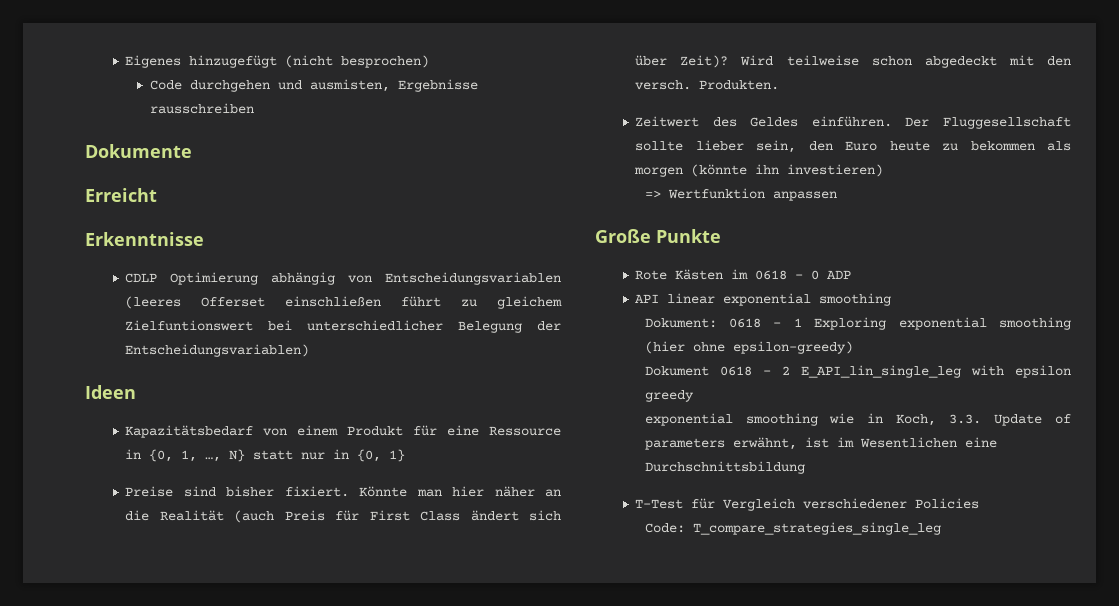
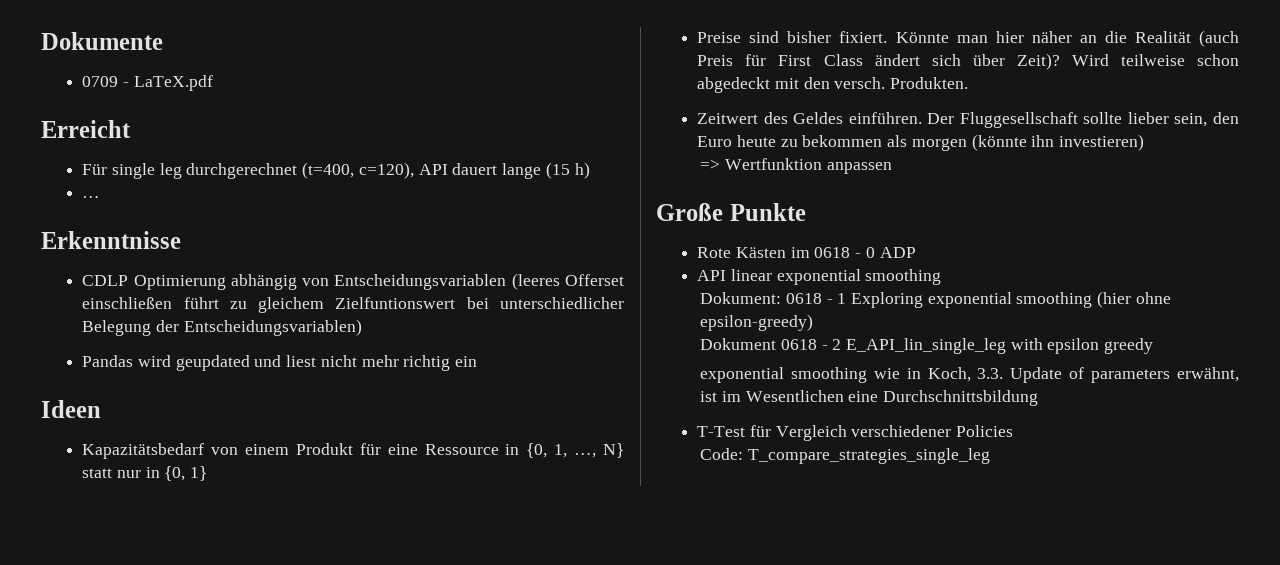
[125,55,430,68] [149,79,478,92] [149,103,254,114] [85,144,192,158] [85,188,157,202] Eigenes hinzugefügt (nicht besprochen) // Code durchgehen und ausmisten, Ergebnisse rausschreiben // Dokumente // Erreicht -> [41,32,163,50] [82,75,213,91] [41,120,131,138] [82,162,590,179] [82,196,101,198] Dokumente // 0709 - LaTeX.pdf // Erreicht // Für single leg durchgerechnet (t=400, c=120), API dauert lange (15 h) // …
(310, 350) none -> [82,355,478,371] // Pandas wird geupdated und liest nicht mehr richtig ein

